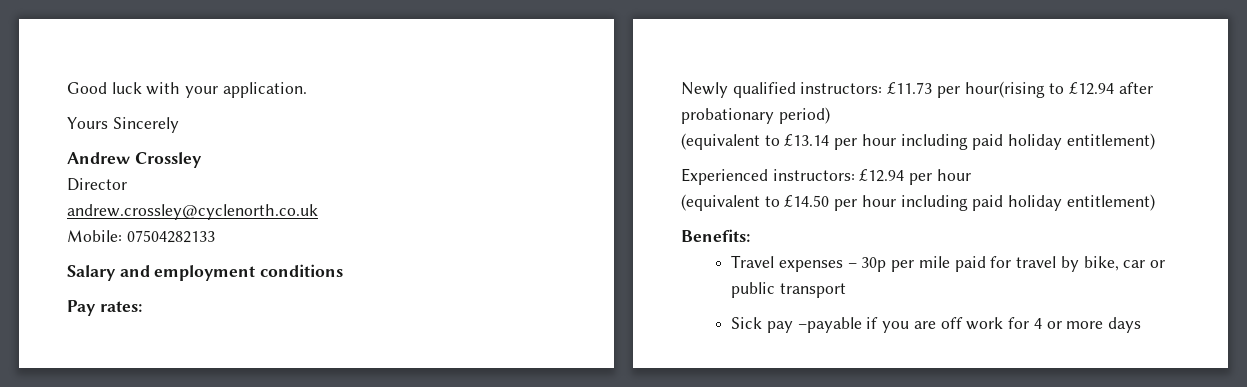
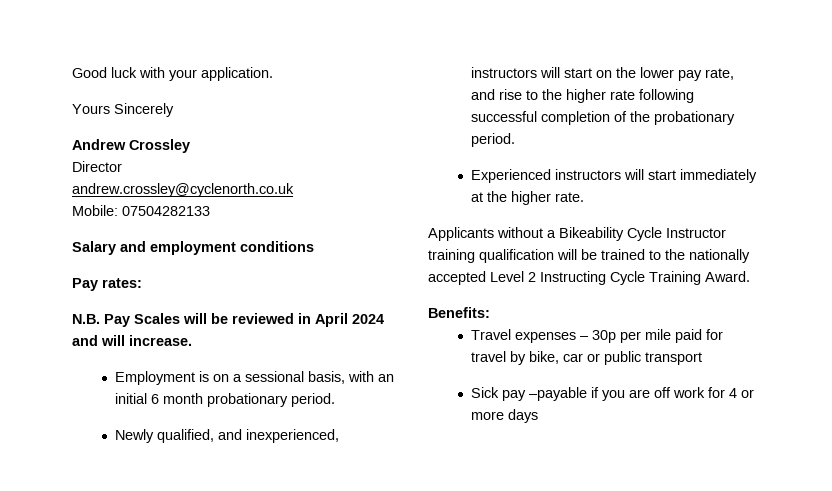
[681,81,1153,98] [681,107,830,124] [681,133,1155,150] [681,168,971,185] [681,194,1155,211] Newly qualified instructors: £11.73 per hour(rising to £12.94 after probationary period) // (equivalent to £13.14 per hour including paid holiday entitlement) // Experienced instructors: £12.94 per hour // (equivalent to £14.50 per hour including paid holiday entitlement) -> [72,313,384,327] [72,335,192,346] [114,371,394,385] [114,393,335,407] [114,429,339,443] [470,67,734,81] [470,89,694,103] [470,111,735,125] [470,133,515,147] [470,169,757,183] [470,191,584,205] [428,227,726,241] [428,249,750,263] [428,271,750,285] N.B. Pay Scales will be reviewed in April 2024 and will increase. // Employment is on a sessional basis, with an initial 6 month probationary period. // Newly qualified, and inexperienced, instructors will start on the lower pay rate, and rise to the higher rate following successful completion of the probationary period. // Experienced instructors will start immediately at the higher rate. // Applicants without a Bikeability Cycle Instructor training qualification will be trained to the nationally accepted Level 2 Instructing Cycle Training Award.

